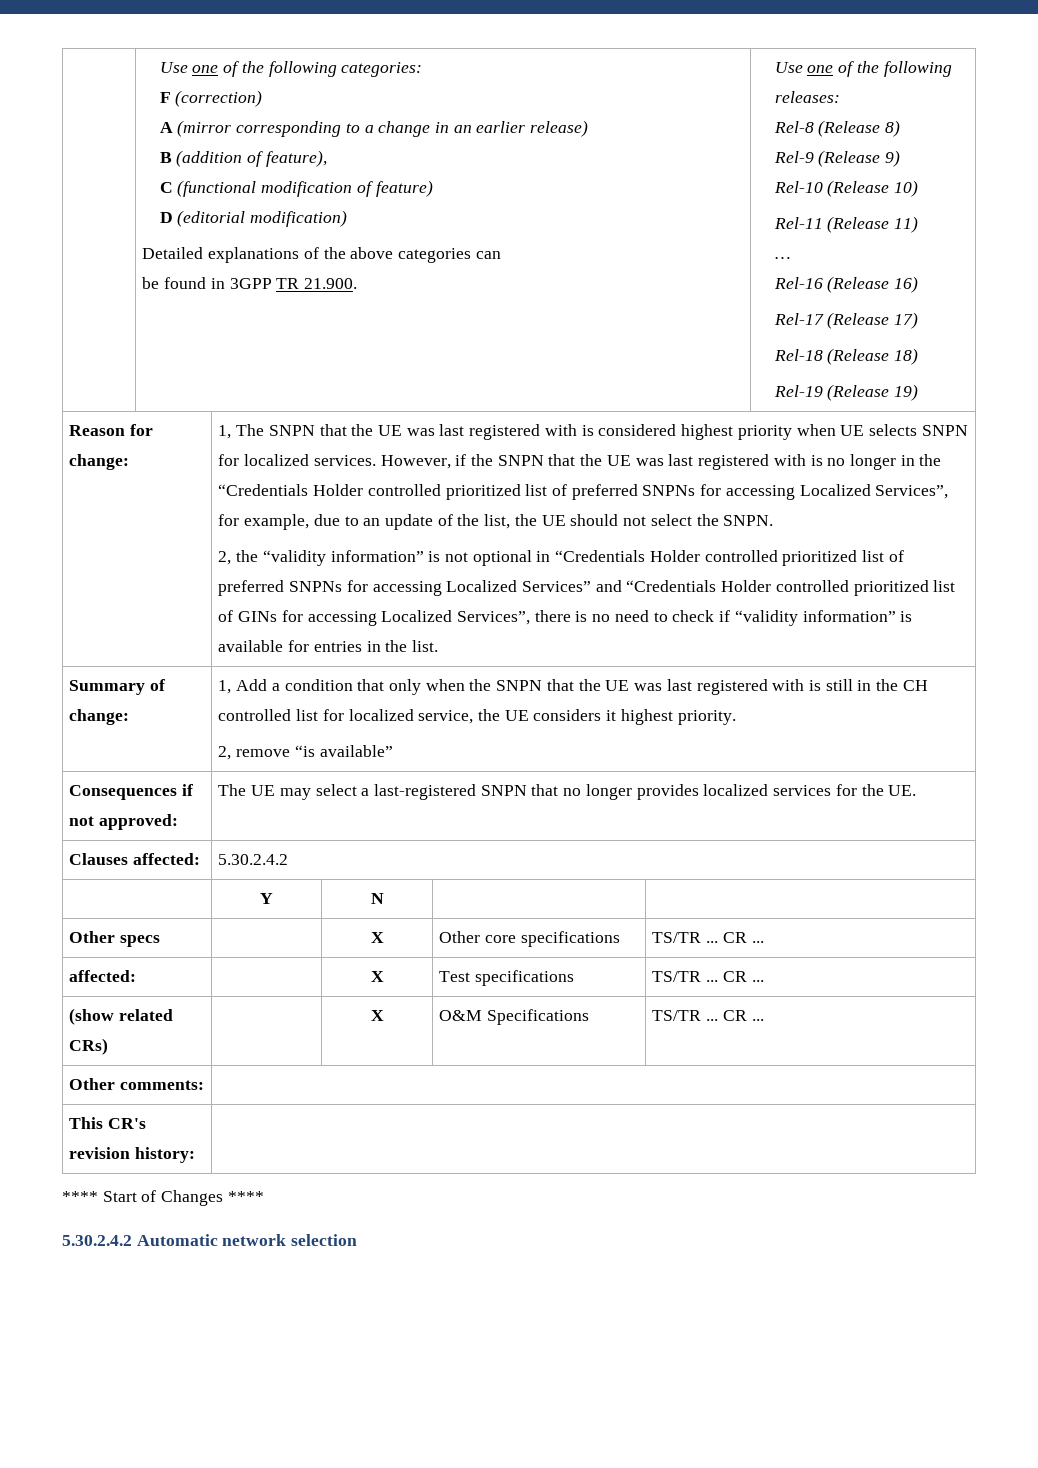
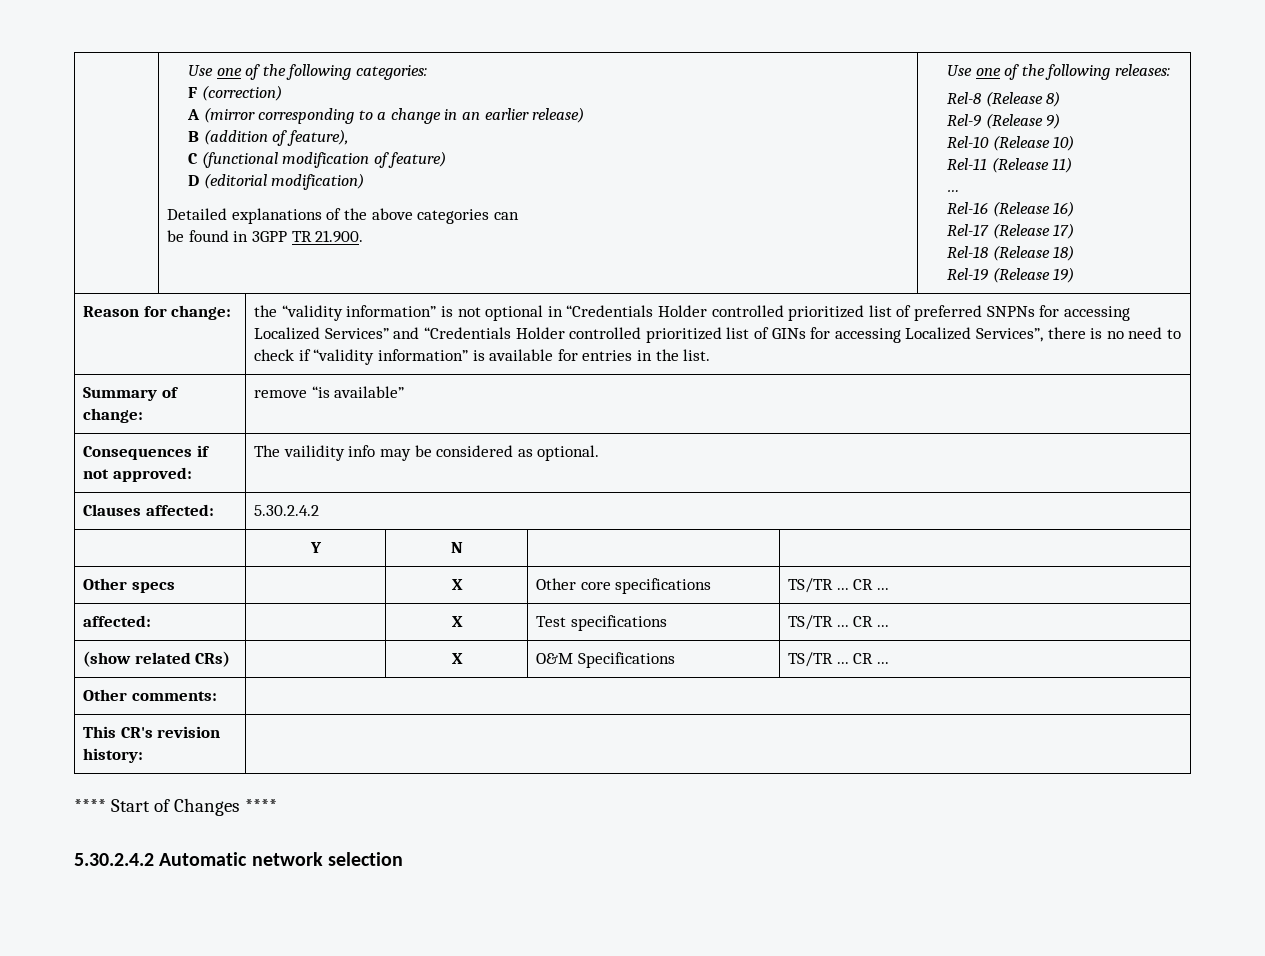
[218,424,968,440] [218,454,942,470] [218,484,949,500] [218,514,774,530] [218,551,232,565] 1, The SNPN that the UE was last registered with is considered highest priority when UE selects SNPN for localized services. However, if the SNPN that the UE was last registered with is no longer in the “Credentials Holder controlled prioritized list of preferred SNPNs for accessing Localized Services”, for example, due to an update of the list, the UE should not select the SNPN. // 2, -> (232, 312) none
[218,679,928,695] [218,709,736,725] [218,746,232,760] 1, Add a condition that only when the SNPN that the UE was last registered with is still in the CH controlled list for localized service, the UE considers it highest priority. // 2, -> (144, 415) none
[251,784,917,800] UE may select a last-registered SNPN that no longer provides localized services for the UE. -> [283,445,600,461] vailidity info may be considered as optional.

